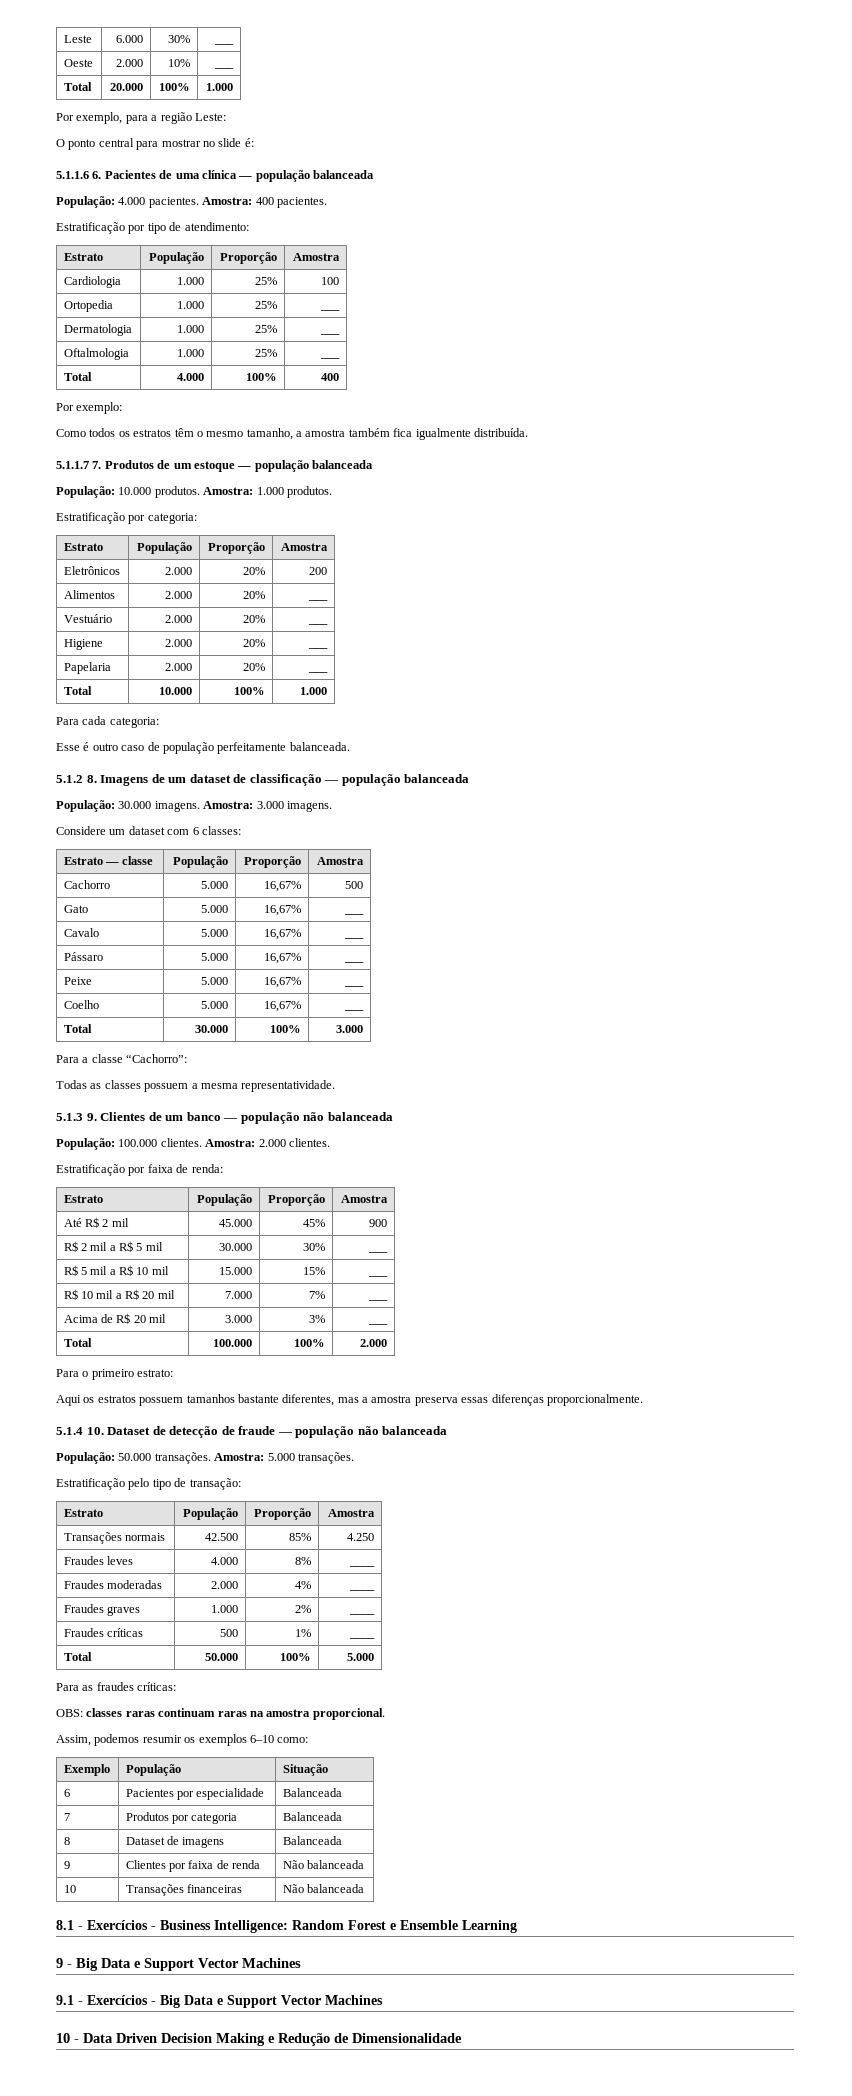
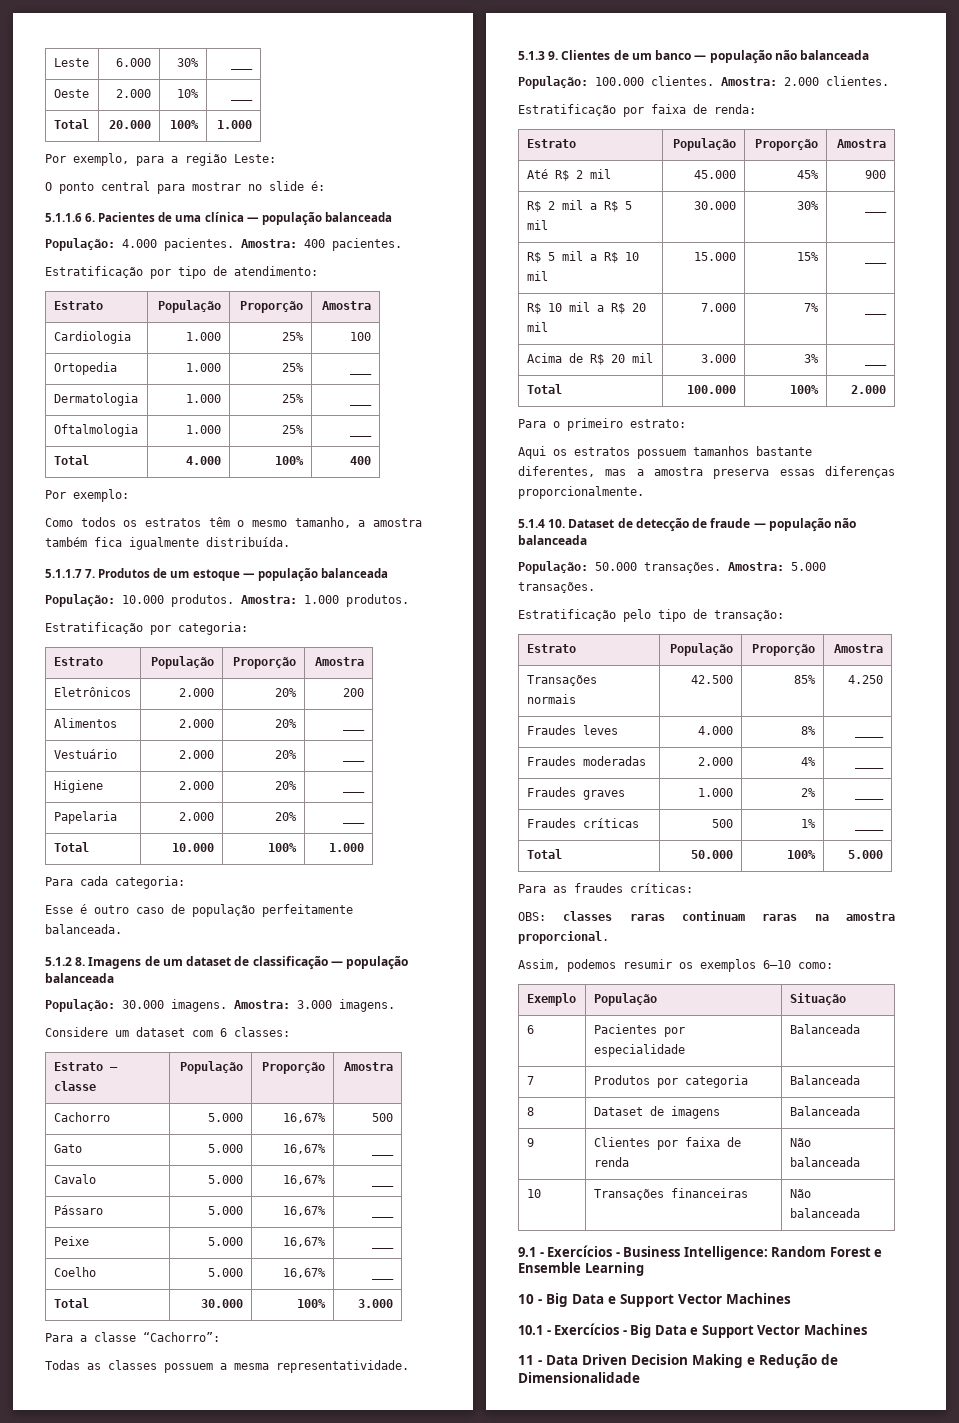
[56,1920,74,1930] 8.1 -> [518,1247,536,1257] 9.1
[56,1958,301,1971] [56,1995,74,2005] 9 - Big Data e Support Vector Machines // 9.1 -> [518,1293,791,1307] [518,1325,543,1335] 10 - Big Data e Support Vector Machines // 10.1
[56,2033,70,2043] 10 -> [518,1355,534,1365] 11

